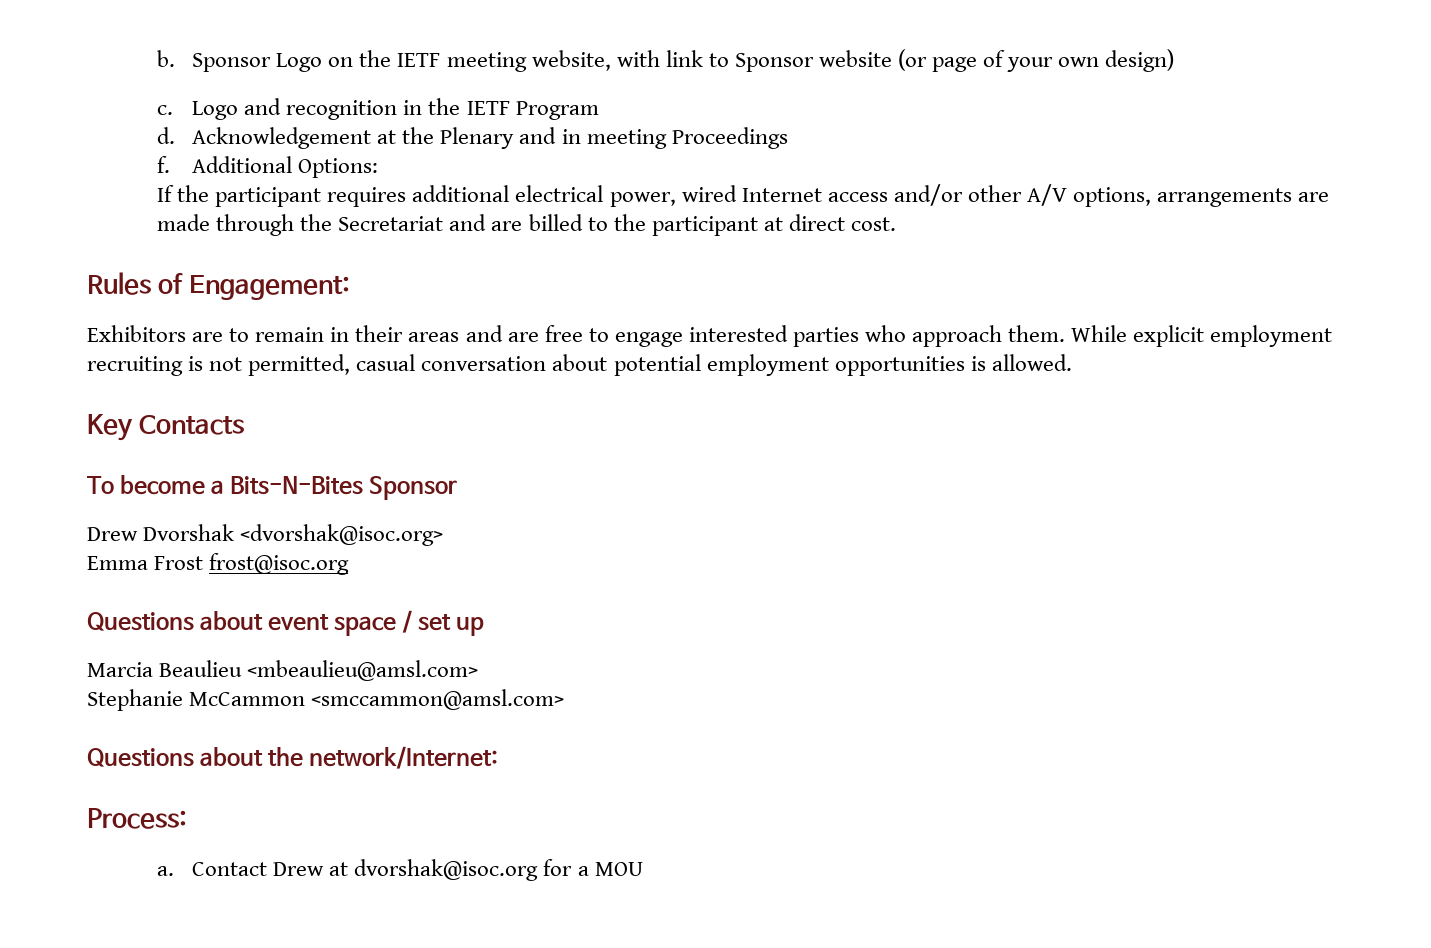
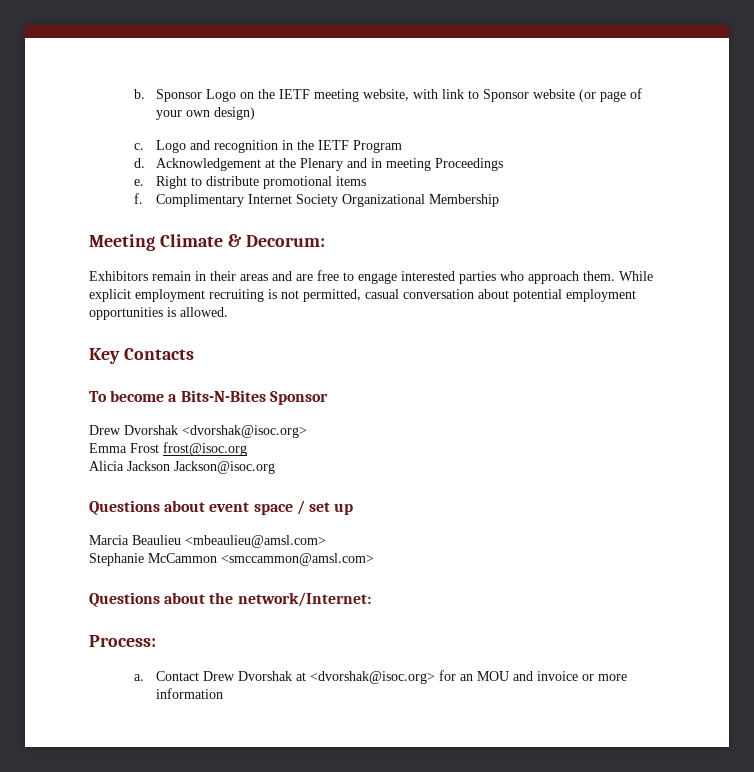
[157,156,379,178] [157,184,1330,207] [157,214,896,236] [87,272,351,300] f. Additional Options: // If the participant requires additional electrical power, wired Internet access and/or other A/V options, arrangements are made through the Secretariat and are billed to the participant at direct cost. // Rules of Engagement: -> [133,176,366,189] [133,193,499,207] [89,234,325,251] e. Right to distribute promotional items // f. Complimentary Internet Society Organizational Membership // Meeting Climate & Decorum:
[192,328,250,342] are to -> (148, 276) none
(350, 564) none -> [89,461,275,474] // Alicia Jackson Jackson@isoc.org
[329,859,643,881] at dvorshak@isoc.org for a MOU -> [237,670,627,684] [155,688,223,699] Dvorshak at <dvorshak@isoc.org> for an MOU and invoice or more information

